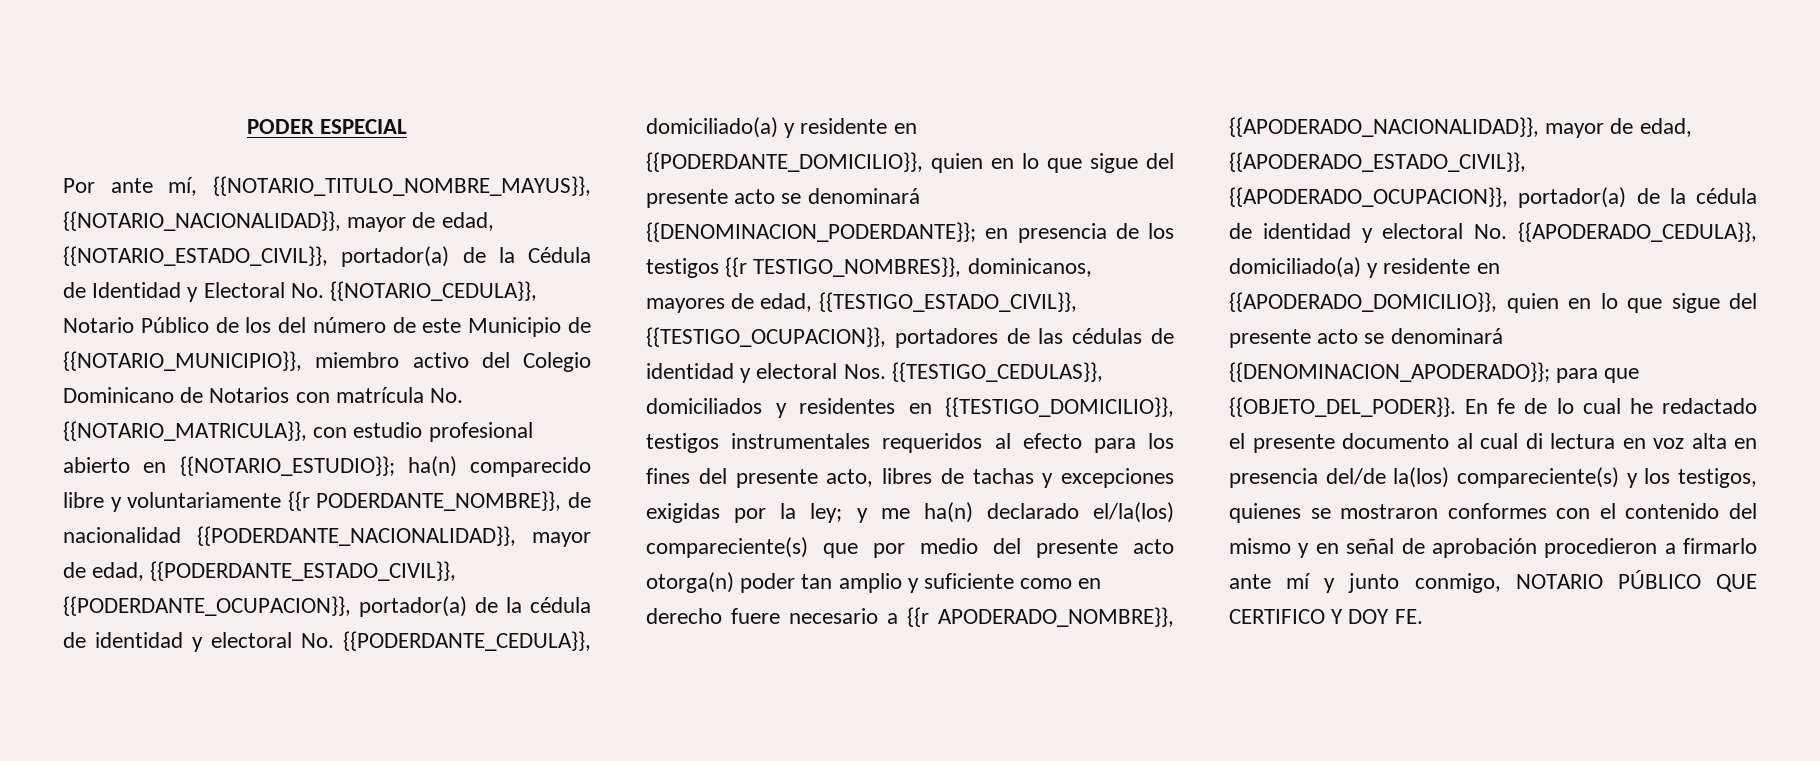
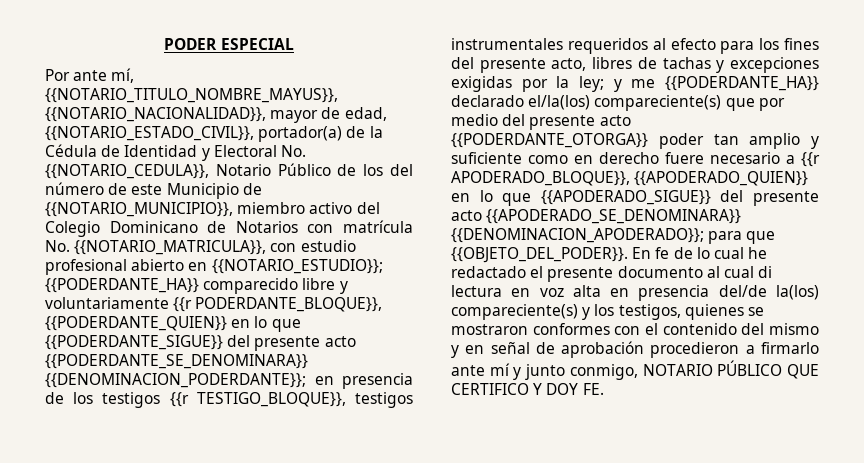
[407,456,457,477] ha(n) -> [45,278,199,293] {{PODERDANTE_HA}}
[316,491,591,511] [63,526,591,547] [63,561,457,581] [63,596,591,617] [63,631,591,652] [646,117,917,138] [646,152,1174,173] [646,188,920,208] PODERDANTE_NOMBRE}}, de nacionalidad {{PODERDANTE_NACIONALIDAD}}, mayor de edad, {{PODERDANTE_ESTADO_CIVIL}}, {{PODERDANTE_OCUPACION}}, portador(a) de la cédula de identidad y electoral No. {{PODERDANTE_CEDULA}}, domiciliado(a) y residente en {{PODERDANTE_DOMICILIO}}, quien en lo que sigue del presente acto se denominará -> [195,297,383,312] [45,316,301,332] [45,335,356,351] [45,354,308,369] PODERDANTE_BLOQUE}}, {{PODERDANTE_QUIEN}} en lo que {{PODERDANTE_SIGUE}} del presente acto {{PODERDANTE_SE_DENOMINARA}}
[753,257,1092,277] [646,292,1077,313] [646,327,1174,348] [646,362,1103,383] [646,397,1174,418] TESTIGO_NOMBRES}}, dominicanos, mayores de edad, {{TESTIGO_ESTADO_CIVIL}}, {{TESTIGO_OCUPACION}}, portadores de las cédulas de identidad y electoral Nos. {{TESTIGO_CEDULAS}}, domiciliados y residentes en {{TESTIGO_DOMICILIO}}, -> [196,392,346,407] TESTIGO_BLOQUE}},
[923,502,973,523] ha(n) -> [665,76,819,91] {{PODERDANTE_HA}}
[646,572,734,593] otorga(n) -> [451,133,648,148] {{PODERDANTE_OTORGA}}
[938,607,1174,627] [1229,117,1692,138] [1229,152,1526,172] [1229,187,1757,208] [1229,222,1757,243] [1229,257,1500,278] [1229,292,1757,313] [1229,328,1503,348] APODERADO_NOMBRE}}, {{APODERADO_NACIONALIDAD}}, mayor de edad, {{APODERADO_ESTADO_CIVIL}}, {{APODERADO_OCUPACION}}, portador(a) de la cédula de identidad y electoral No. {{APODERADO_CEDULA}}, domiciliado(a) y residente en {{APODERADO_DOMICILIO}}, quien en lo que sigue del presente acto se denominará -> [451,171,809,186] [451,190,819,206] [451,209,742,224] APODERADO_BLOQUE}}, {{APODERADO_QUIEN}} en lo que {{APODERADO_SIGUE}} del presente acto {{APODERADO_SE_DENOMINARA}}

